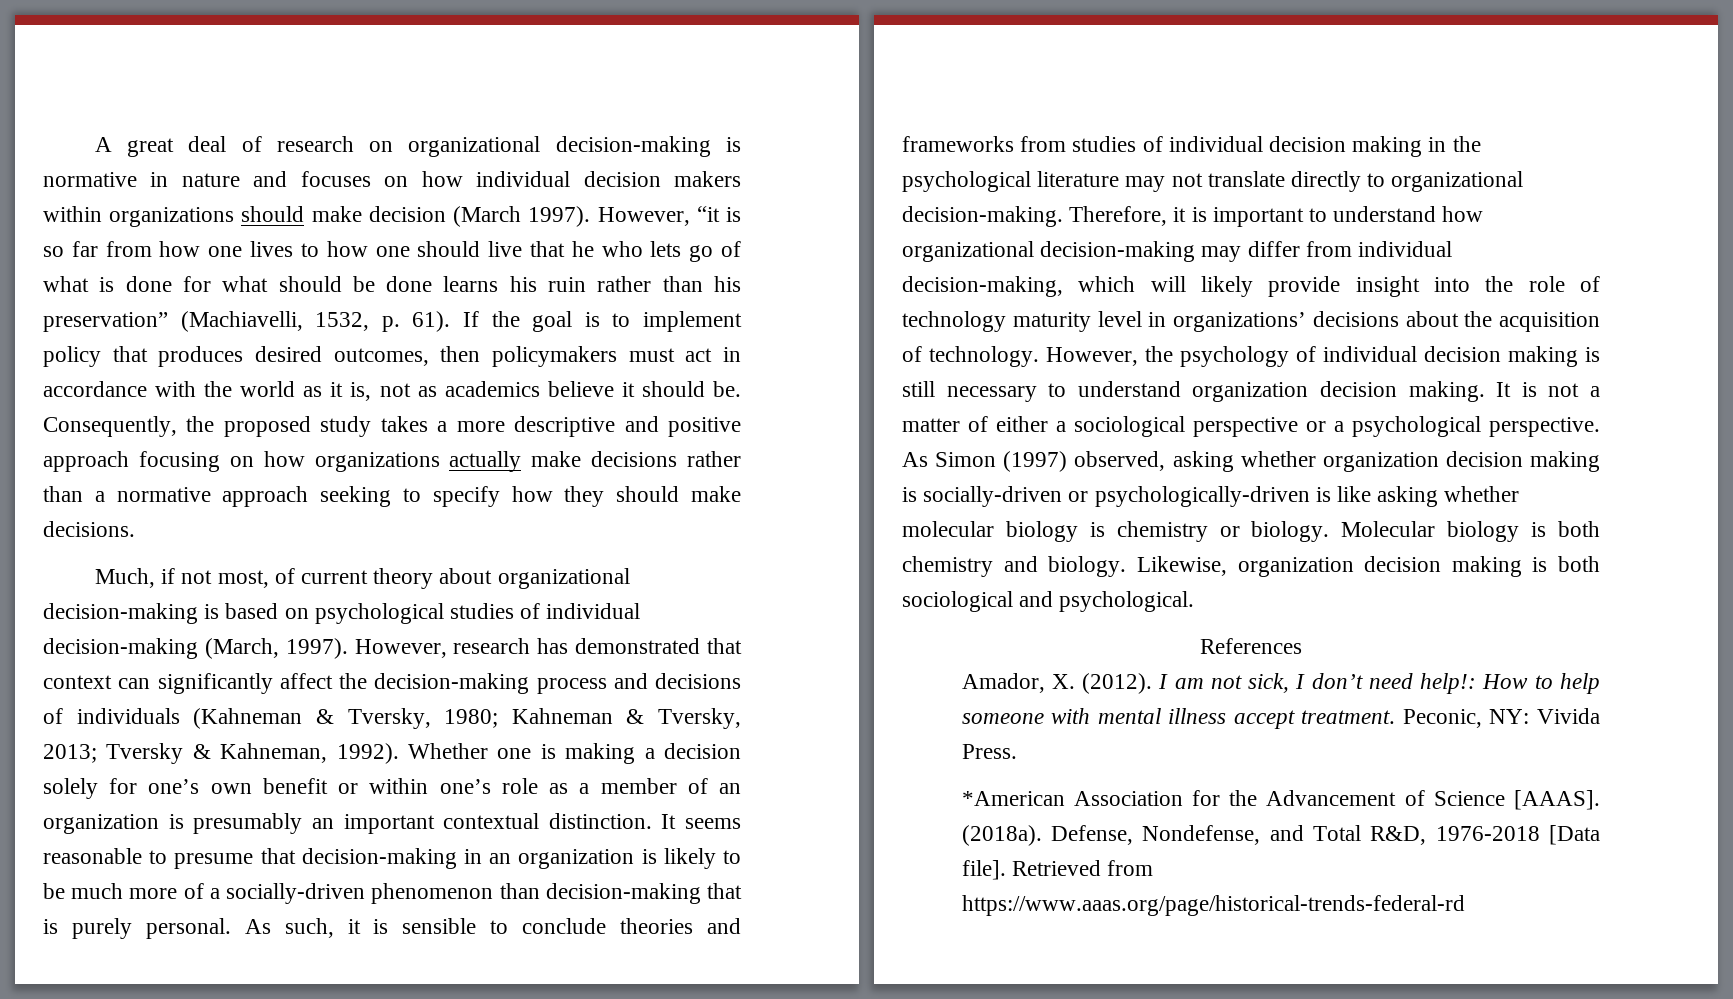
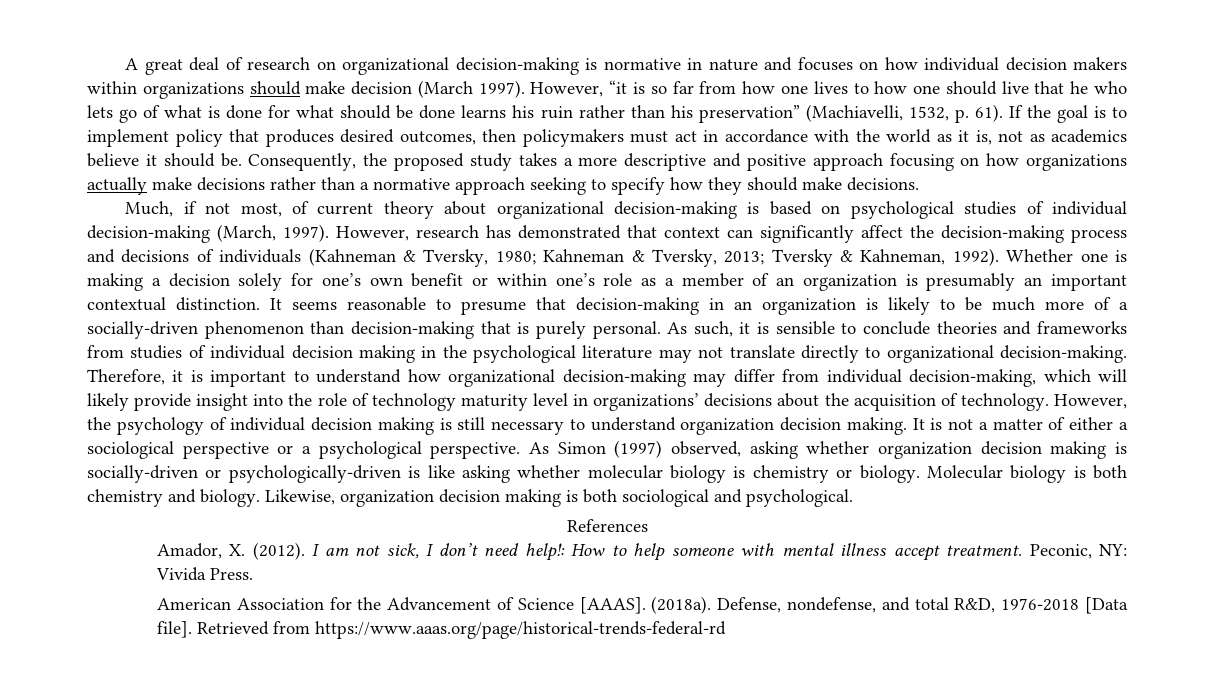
[961,791,1065,806] *American -> [156,598,231,610] American
[1142,825,1361,845] Nondefense, and Total -> [786,597,949,613] nondefense, and total

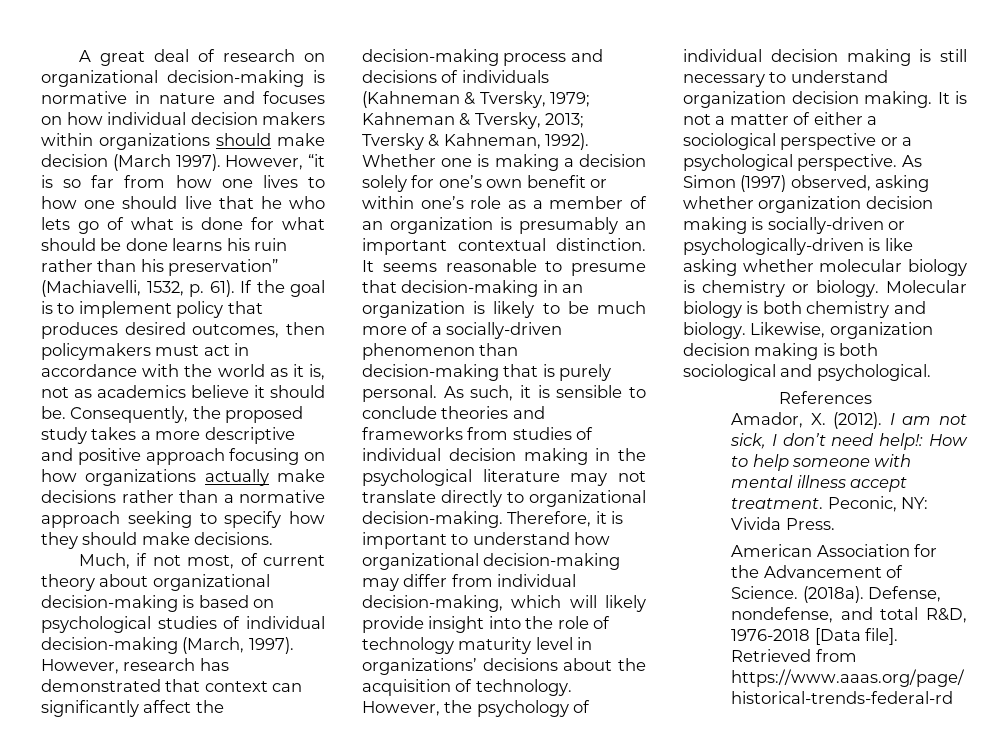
[495,251,536,265] 1980; -> [550,92,591,107] 1979;
[517,597,646,614] Science [AAAS]. -> [731,586,799,599] Science.

